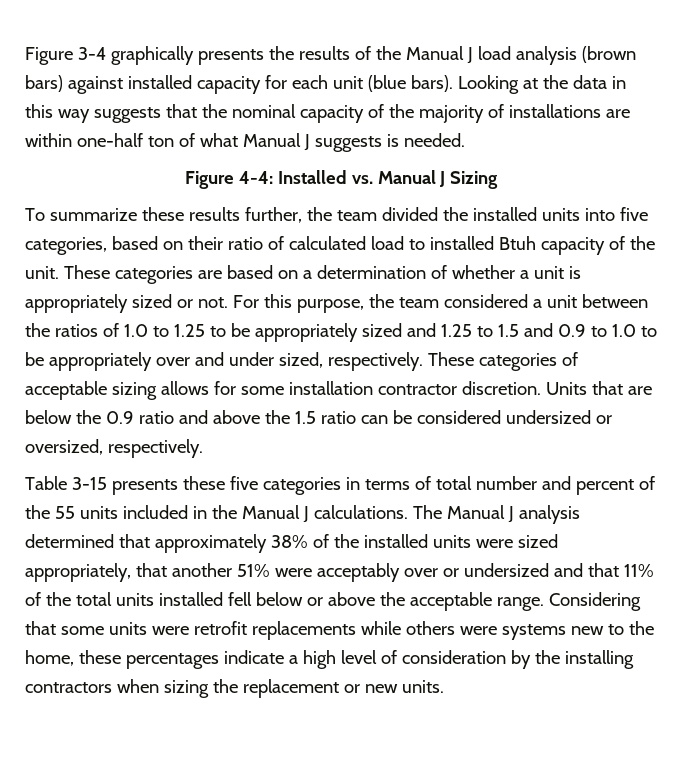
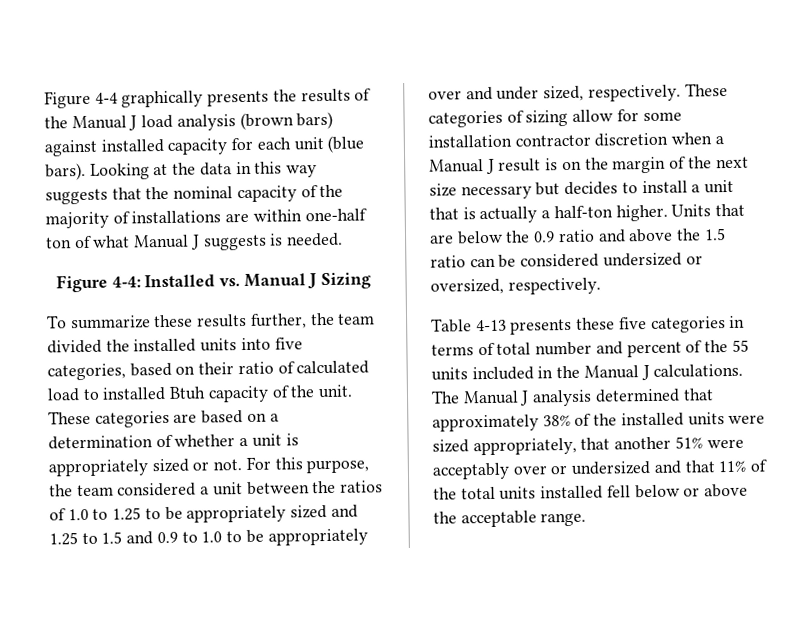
[25,47,106,65] Figure 3-4 -> [44,90,118,109] Figure 4-4
[25,381,209,400] acceptable sizing allows -> [525,109,614,127] sizing allow
[461,381,541,395] discretion. -> [594,132,724,147] [429,156,749,175] [429,179,735,200] [429,204,668,224] discretion when a Manual J result is on the margin of the next size necessary but decides to install a unit that is actually a half-ton higher.
[71,477,107,490] 3-15 -> [475,319,507,332] 4-13
[548,592,641,611] [25,621,654,640] [25,650,634,669] [25,679,444,698] Considering that some units were retrofit replacements while others were systems new to the home, these percentages indicate a high level of consideration by the installing contractors when sizing the replacement or new units. -> (587, 519) none

